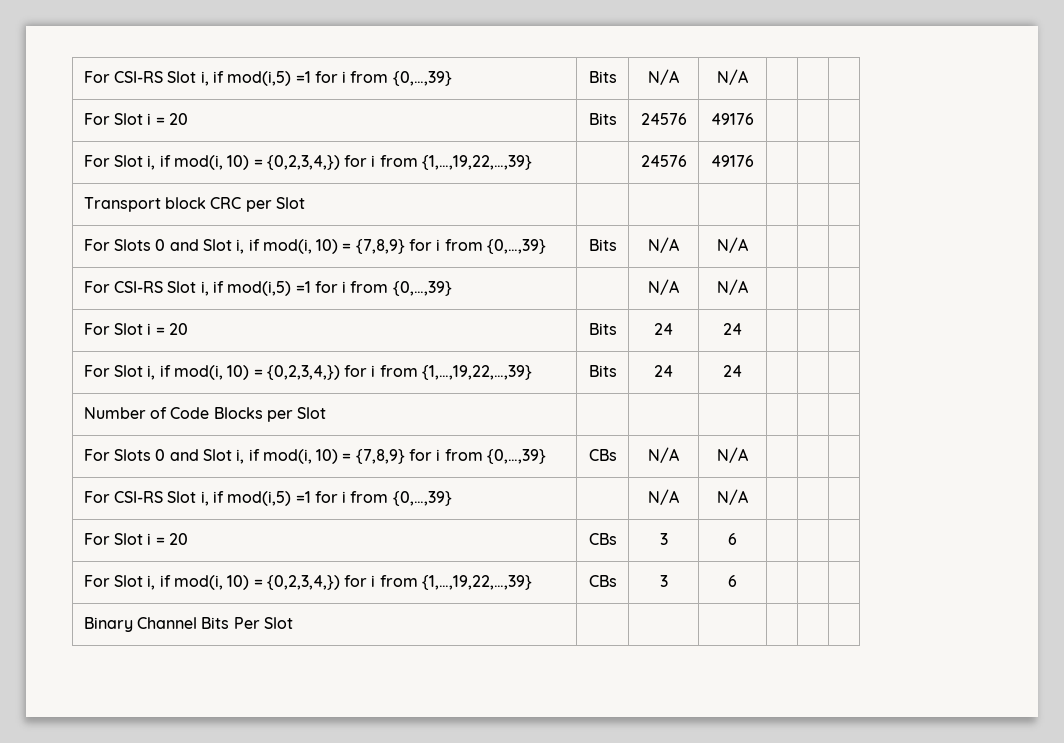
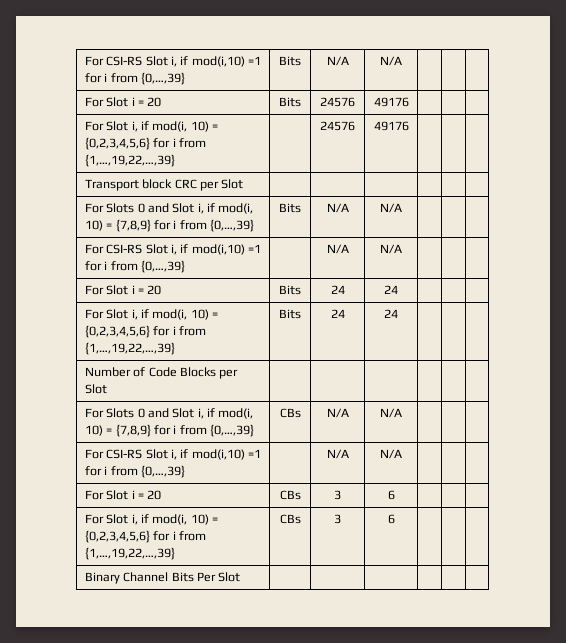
[83,71,292,86] For CSI-RS Slot i, if mod(i,5) -> [84,56,245,67] For CSI-RS Slot i, if mod(i,10)
[266,155,340,170] {0,2,3,4,}) -> [84,137,150,150] {0,2,3,4,5,6}
[227,281,292,296] mod(i,5) -> [191,244,245,255] mod(i,10)
[266,365,340,380] {0,2,3,4,}) -> [84,325,150,338] {0,2,3,4,5,6}
[227,491,292,506] mod(i,5) -> [191,449,245,460] mod(i,10)
[266,575,340,590] {0,2,3,4,}) -> [84,530,150,543] {0,2,3,4,5,6}

